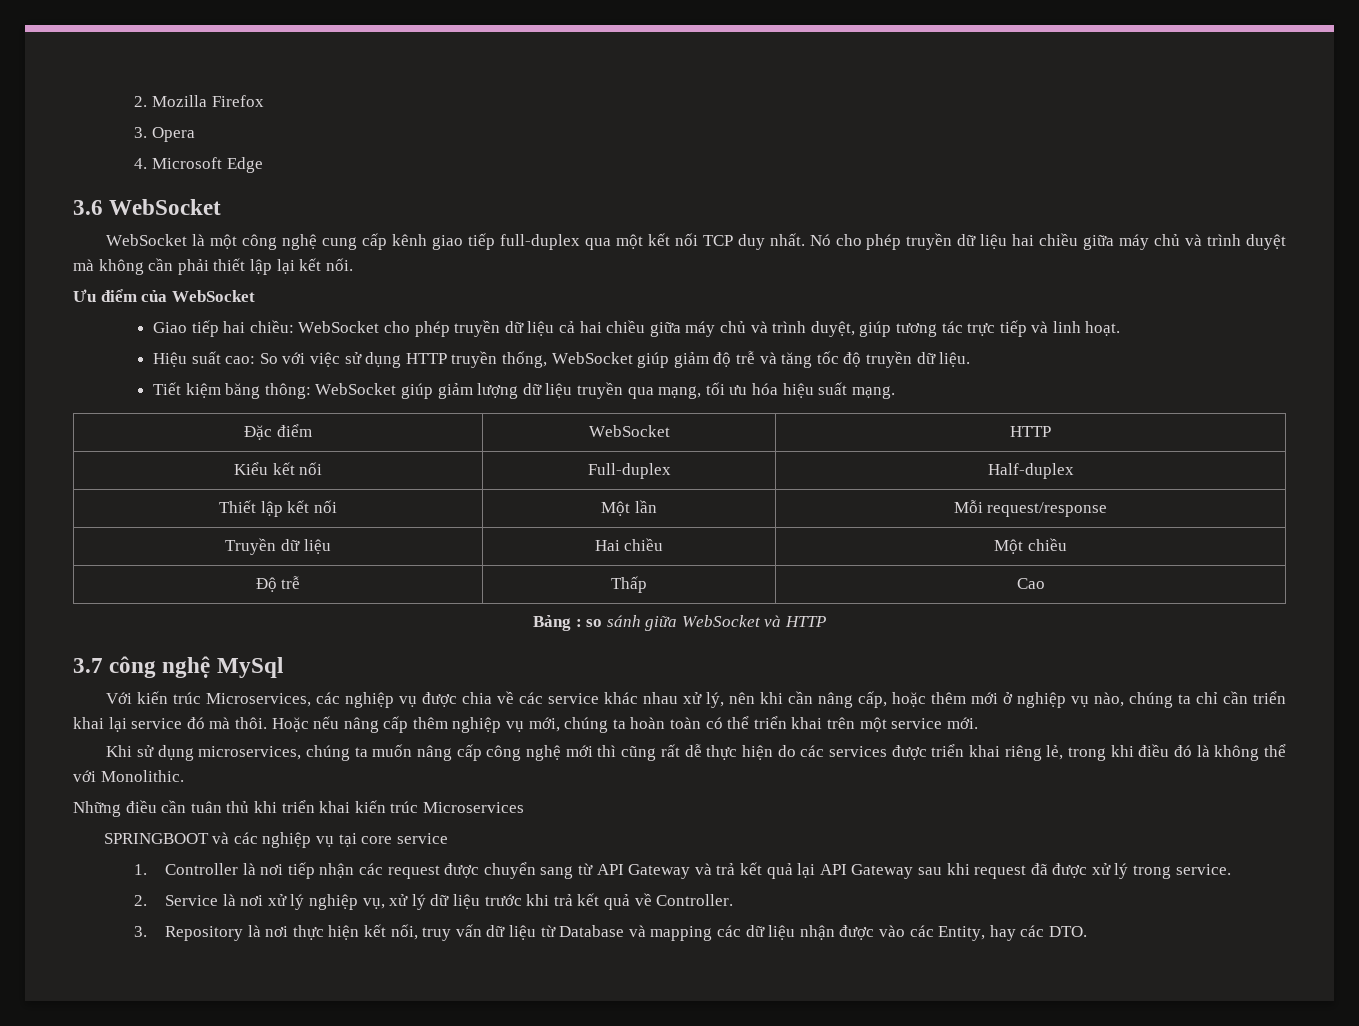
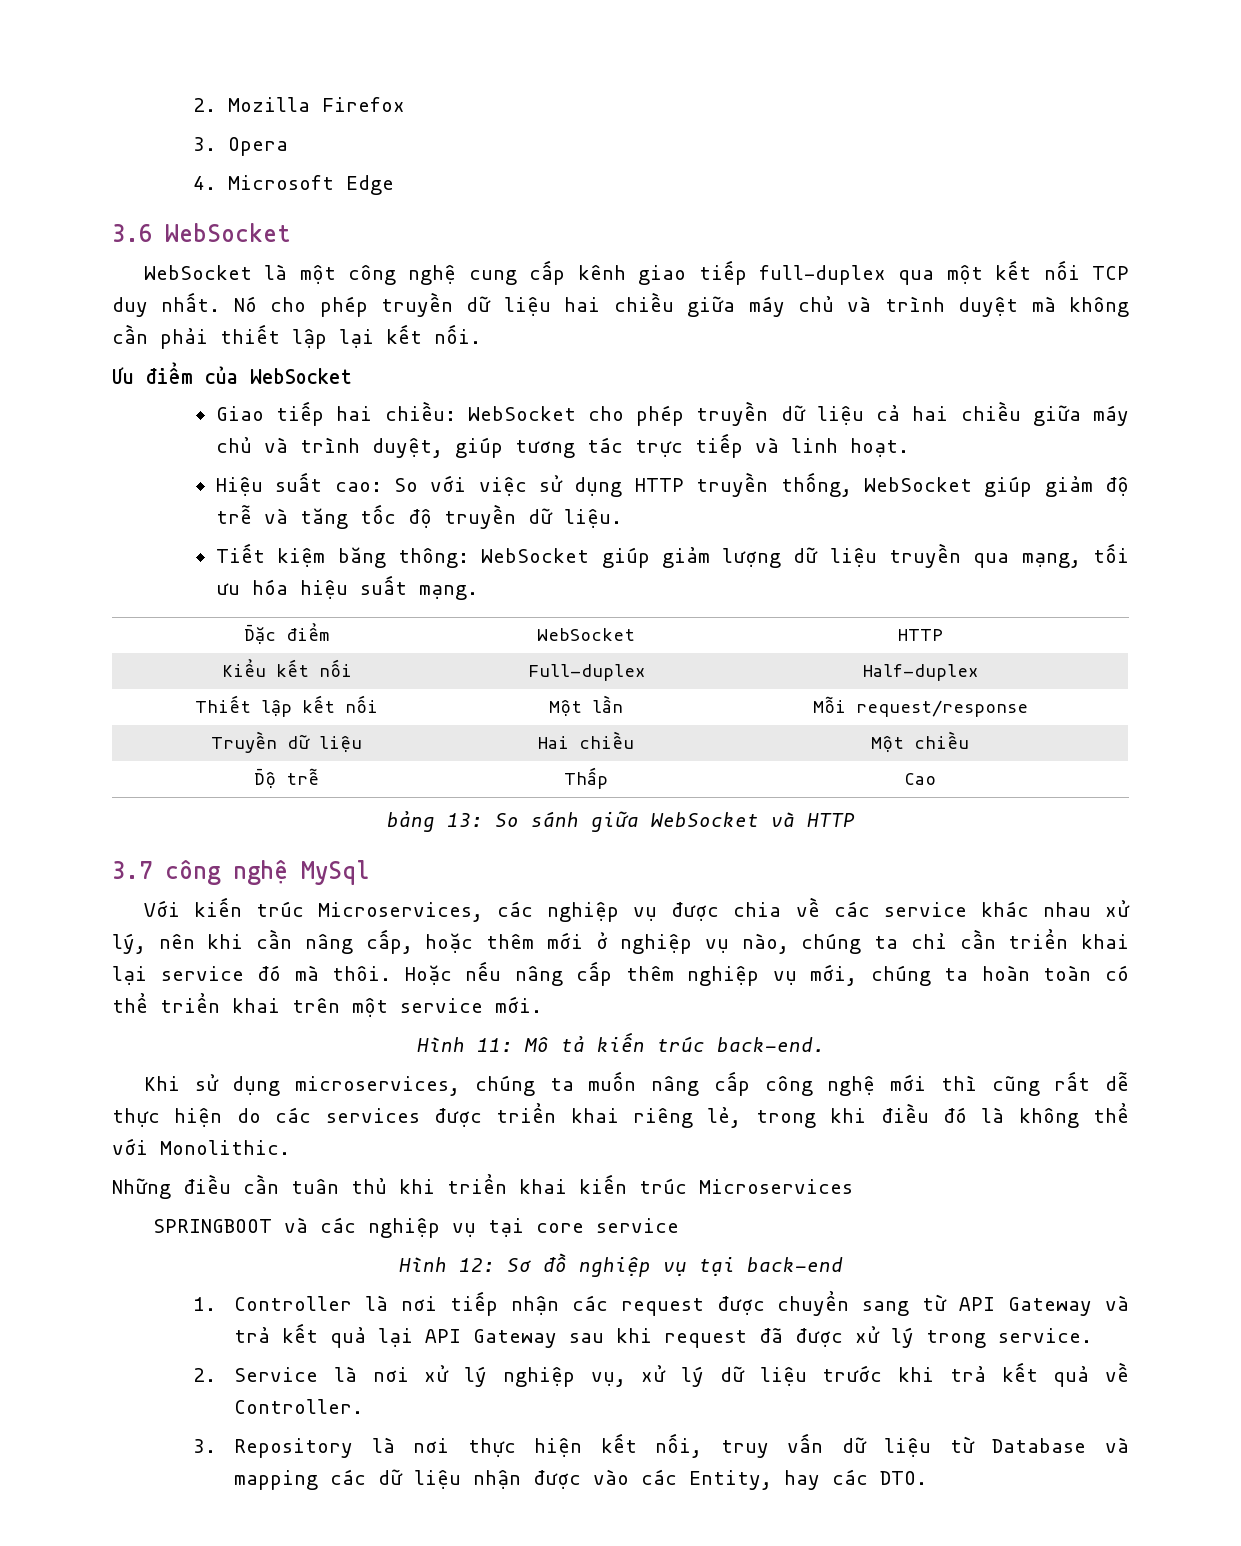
[532,615,603,631] Bảng : so -> [386,811,519,832] bảng 13: So
(978, 723) none -> [416,1032,825,1052] // Hình 11: Mô tả kiến trúc back-end.
(448, 838) none -> [398,1253,843,1277] // Hình 12: Sơ đồ nghiệp vụ tại back-end

